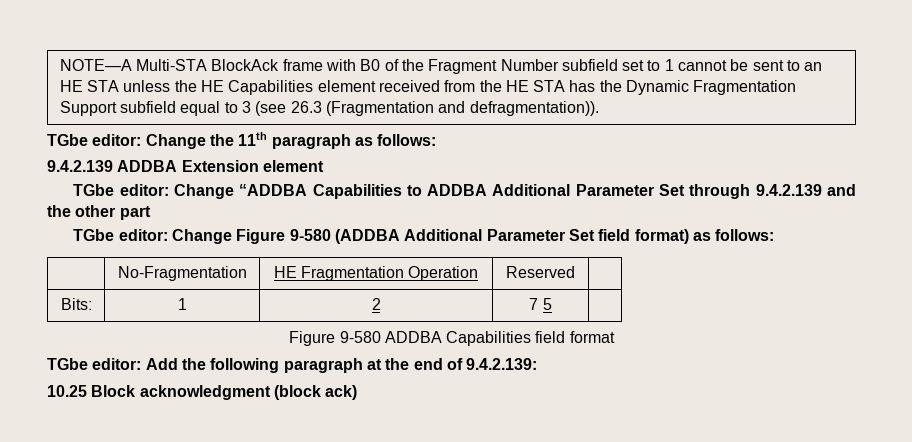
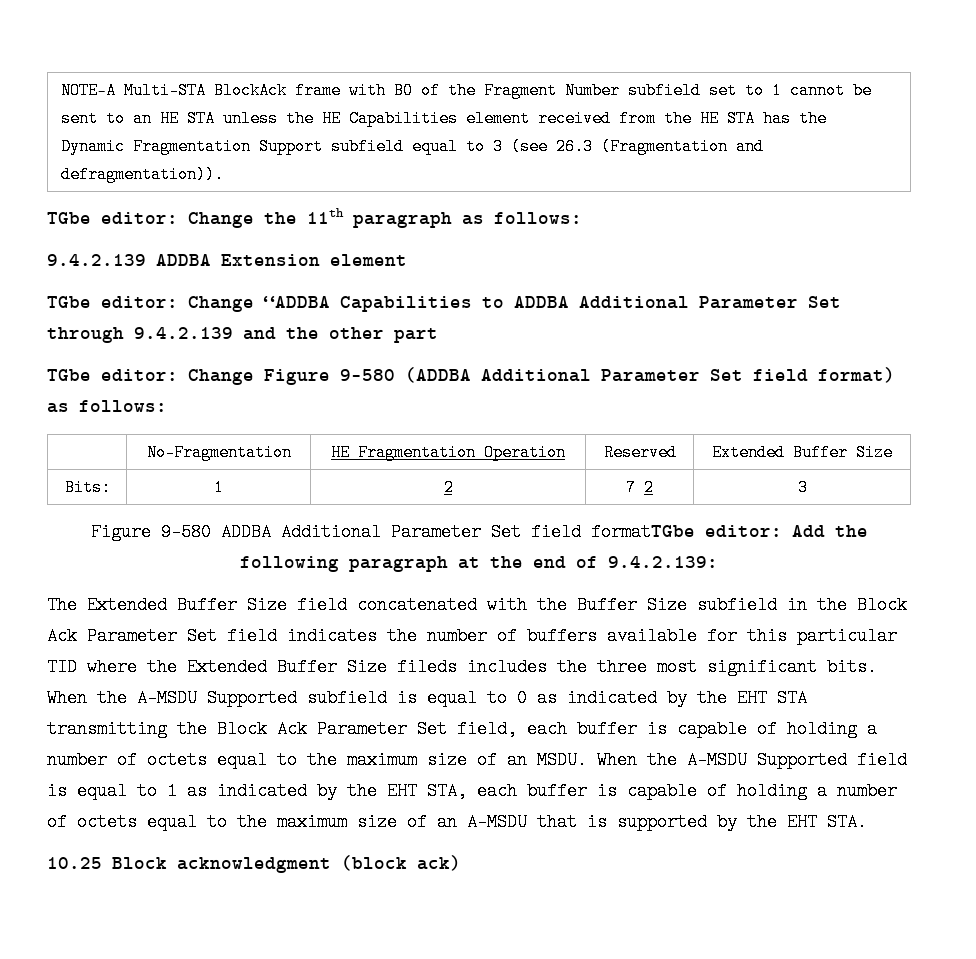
(575, 272) none -> [712,444,893,461] Extended Buffer Size
[542,298,552,310] 5 | -> [644,479,654,496] [797,479,808,496] 2 | 3
[446,331,615,346] [47,358,88,370] Capabilities field format // TGbe -> [280,523,695,541] Additional Parameter Set field formatTGbe
(538, 364) none -> [47,596,907,614] [47,627,897,645] [47,658,877,676] [47,689,807,707] [47,720,877,738] [47,751,907,769] [47,782,897,800] [47,813,867,831] // The Extended Buffer Size field concatenated with the Buffer Size subfield in the Block Ack Parameter Set field indicates the number of buffers available for this particular TID where the Extended Buffer Size fileds includes the three most significant bits. When the A-MSDU Supported subfield is equal to 0 as indicated by the EHT STA transmitting the Block Ack Parameter Set field, each buffer is capable of holding a number of octets equal to the maximum size of an MSDU. When the A-MSDU Supported field is equal to 1 as indicated by the EHT STA, each buffer is capable of holding a number of octets equal to the maximum size of an A-MSDU that is supported by the EHT STA.

